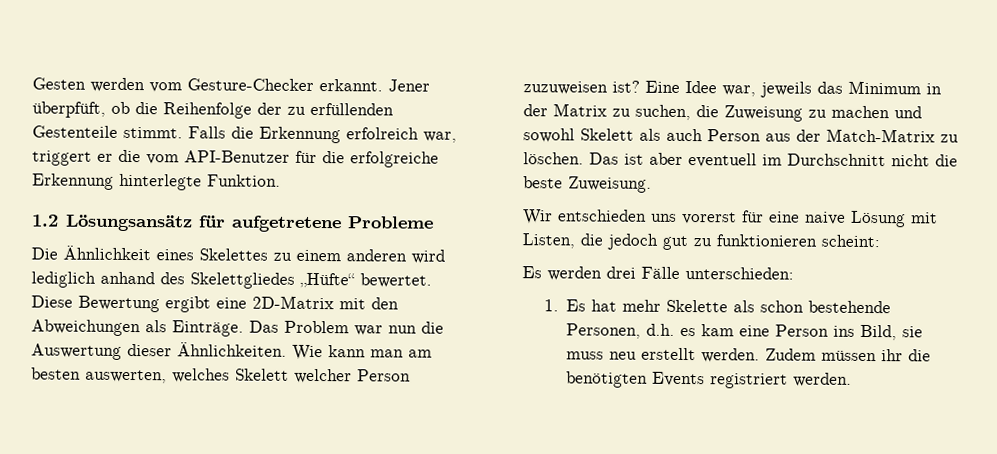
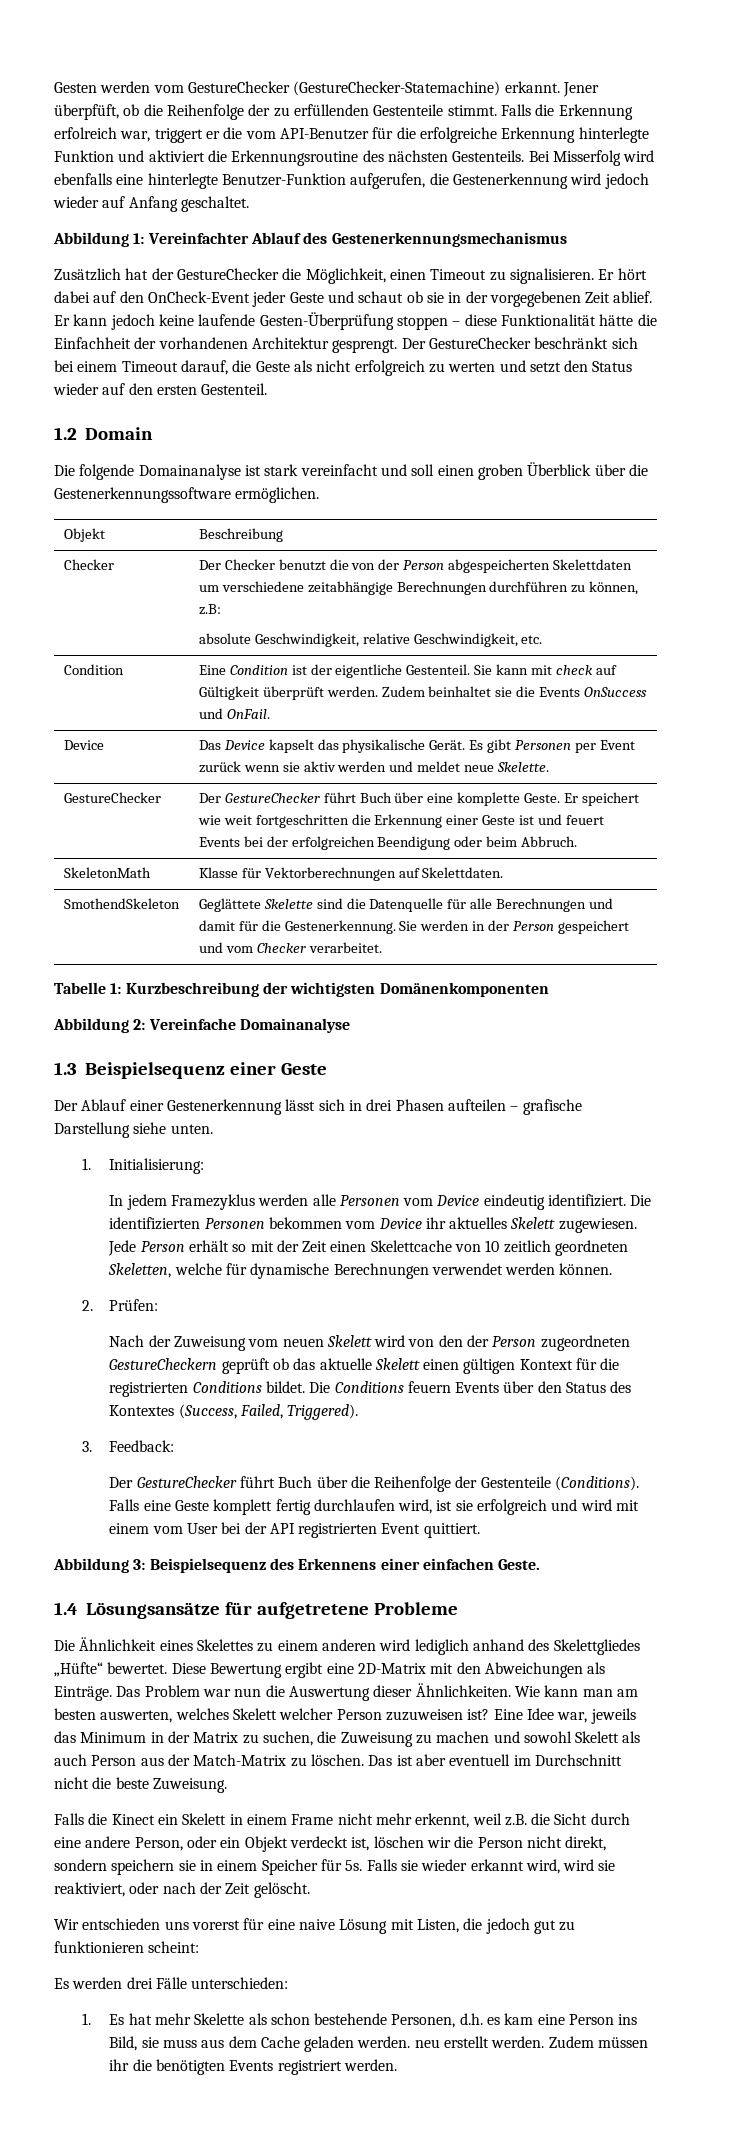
[187,78,314,91] Gesture-Checker -> [187,81,501,96] GestureChecker (GestureChecker-Statemachine)
[207,174,281,187] [31,214,194,232] Funktion. // 1.2 Lösungsansätz -> [54,150,655,166] [54,173,649,189] [53,196,249,212] [53,232,567,247] [54,268,647,284] [54,291,653,307] [54,312,657,330] [54,337,638,353] [54,360,633,376] [53,383,268,395] [54,427,153,440] [54,462,648,480] [54,487,320,503] [63,528,105,542] [198,528,283,542] [63,559,114,570] [198,559,633,573] [198,581,639,595] [198,604,221,615] [198,633,543,647] [63,664,124,675] [198,664,617,678] [198,686,648,700] [198,708,270,719] [63,740,104,750] [198,739,635,753] [198,761,550,773] [63,792,161,803] [198,792,639,806] [197,814,604,828] [198,836,578,850] [63,867,151,878] [198,867,504,881] [63,898,180,909] [198,898,614,912] [198,920,629,934] [198,942,382,953] [54,982,549,997] [53,1018,350,1033] [54,1062,327,1079] [54,1099,582,1115] [54,1122,213,1138] [81,1158,205,1174] [109,1194,652,1210] [109,1217,637,1233] [108,1240,629,1256] [108,1263,613,1279] [81,1299,159,1311] [109,1335,630,1351] [109,1358,620,1374] [109,1381,632,1397] [109,1404,359,1420] [81,1440,175,1452] [109,1476,640,1492] [109,1499,640,1515] [109,1522,480,1538] [53,1558,541,1573] [54,1602,220,1619] Funktion und aktiviert die Erkennungsroutine des nächsten Gestenteils. Bei Misserfolg wird ebenfalls eine hinterlegte Benutzer-Funktion aufgerufen, die Gestenerkennung wird jedoch wieder auf Anfang geschaltet. // Abbildung 1: Vereinfachter Ablauf des Gestenerkennungsmechanismus // Zusätzlich hat der GestureChecker die Möglichkeit, einen Timeout zu signalisieren. Er hört dabei auf den OnCheck-Event jeder Geste und schaut ob sie in der vorgegebenen Zeit ablief. Er kann jedoch keine laufende Gesten-Überprüfung stoppen – diese Funktionalität hätte die Einfachheit der vorhandenen Architektur gesprengt. Der GestureChecker beschränkt sich bei einem Timeout darauf, die Geste als nicht erfolgreich zu werten und setzt den Status wieder auf den ersten Gestenteil. // 1.2 Domain // Die folgende Domainanalyse ist stark vereinfacht und soll einen groben Überblick über die Gestenerkennungssoftware ermöglichen. // Objekt | Beschreibung // Checker | Der Checker benutzt die von der Person abgespeicherten Skelettdaten um verschiedene zeitabhängige Berechnungen durchführen zu können, z.B: // absolute Geschwindigkeit, relative Geschwindigkeit, etc. // Condition | Eine Condition ist der eigentliche Gestenteil. Sie kann mit check auf Gültigkeit überprüft werden. Zudem beinhaltet sie die Events OnSuccess und OnFail. // Device | Das Device kapselt das physikalische Gerät. Es gibt Personen per Event zurück wenn sie aktiv werden und meldet neue Skelette. // GestureChecker | Der GestureChecker führt Buch über eine komplette Geste. Er speichert wie weit fortgeschritten die Erkennung einer Geste ist und feuert Events bei der erfolgreichen Beendigung oder beim Abbruch. // SkeletonMath | Klasse für Vektorberechnungen auf Skelettdaten. // SmothendSkeleton | Geglättete Skelette sind die Datenquelle für alle Berechnungen und damit für die Gestenerkennung. Sie werden in der Person gespeichert und vom Checker verarbeitet. // Tabelle 1: Kurzbeschreibung der wichtigsten Domänenkomponenten // Abbildung 2: Vereinfache Domainanalyse // 1.3 Beispielsequenz einer Geste // Der Ablauf einer Gestenerkennung lässt sich in drei Phasen aufteilen – grafische Darstellung siehe unten. // 1. Initialisierung: // In jedem Framezyklus werden alle Personen vom Device eindeutig identifiziert. Die identifizierten Personen bekommen vom Device ihr aktuelles Skelett zugewiesen. Jede Person erhält so mit der Zeit einen Skelettcache von 10 zeitlich geordneten Skeletten, welche für dynamische Berechnungen verwendet werden können. // 2. Prüfen: // Nach der Zuweisung vom neuen Skelett wird von den der Person zugeordneten GestureCheckern geprüft ob das aktuelle Skelett einen gültigen Kontext für die registrierten Conditions bildet. Die Conditions feuern Events über den Status des Kontextes (Success, Failed, Triggered). // 3. Feedback: // Der GestureChecker führt Buch über die Reihenfolge der Gestenteile (Conditions). Falls eine Geste komplett fertig durchlaufen wird, ist sie erfolgreich und wird mit einem vom User bei der API registrierten Event quittiert. // Abbildung 3: Beispielsequenz des Erkennens einer einfachen Geste. // 1.4 Lösungsansätze
(652, 184) none -> [54,1813,630,1828] [54,1836,607,1852] [54,1859,616,1875] [54,1882,310,1898] // Falls die Kinect ein Skelett in einem Frame nicht mehr erkennt, weil z.B. die Sicht durch eine andere Person, oder ein Objekt verdeckt ist, löschen wir die Person nicht direkt, sondern speichern sie in einem Speicher für 5s. Falls sie wieder erkannt wird, wird sie reaktiviert, oder nach der Zeit gelöscht.
(605, 355) none -> [201,2036,411,2052] aus dem Cache geladen werden.

